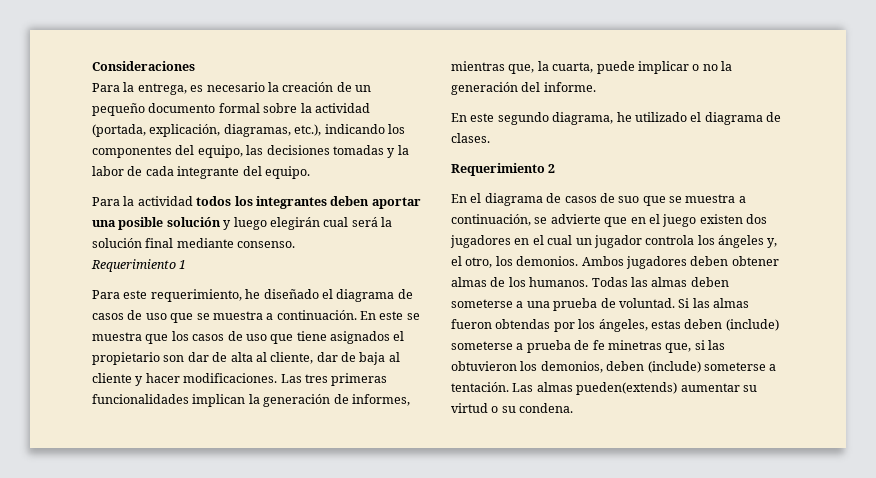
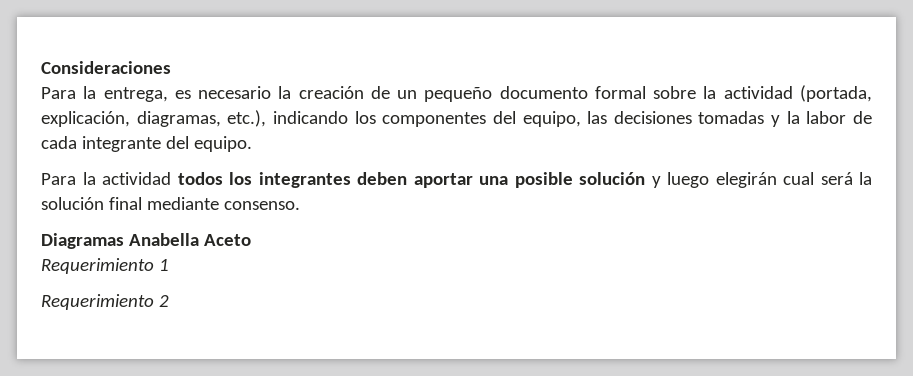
(296, 244) none -> [41,233,251,249] // Diagramas Anabella Aceto
[92,289,413,302] [92,310,420,323] [92,331,405,344] [92,352,400,365] [92,373,388,386] [92,394,410,407] [451,61,732,74] [451,82,596,95] [451,112,781,125] [451,133,490,143] [451,163,556,176] [451,193,746,206] [451,214,767,227] [450,235,778,248] [451,256,779,269] [451,277,729,287] [451,298,749,311] [451,319,779,332] [451,340,725,353] [451,361,777,373] [451,382,757,395] [451,403,574,413] Para este requerimiento, he diseñado el diagrama de casos de uso que se muestra a continuación. En este se muestra que los casos de uso que tiene asignados el propietario son dar de alta al cliente, dar de baja al cliente y hacer modificaciones. Las tres primeras funcionalidades implican la generación de informes, mientras que, la cuarta, puede implicar o no la generación del informe. // En este segundo diagrama, he utilizado el diagrama de clases. // Requerimiento 2 // En el diagrama de casos de suo que se muestra a continuación, se advierte que en el juego existen dos jugadores en el cual un jugador controla los ángeles y, el otro, los demonios. Ambos jugadores deben obtener almas de los humanos. Todas las almas deben someterse a una prueba de voluntad. Si las almas fueron obtendas por los ángeles, estas deben (include) someterse a prueba de fe minetras que, si las obtuvieron los demonios, deben (include) someterse a tentación. Las almas pueden(extends) aumentar su virtud o su condena. -> [41,294,169,310] Requerimiento 2

